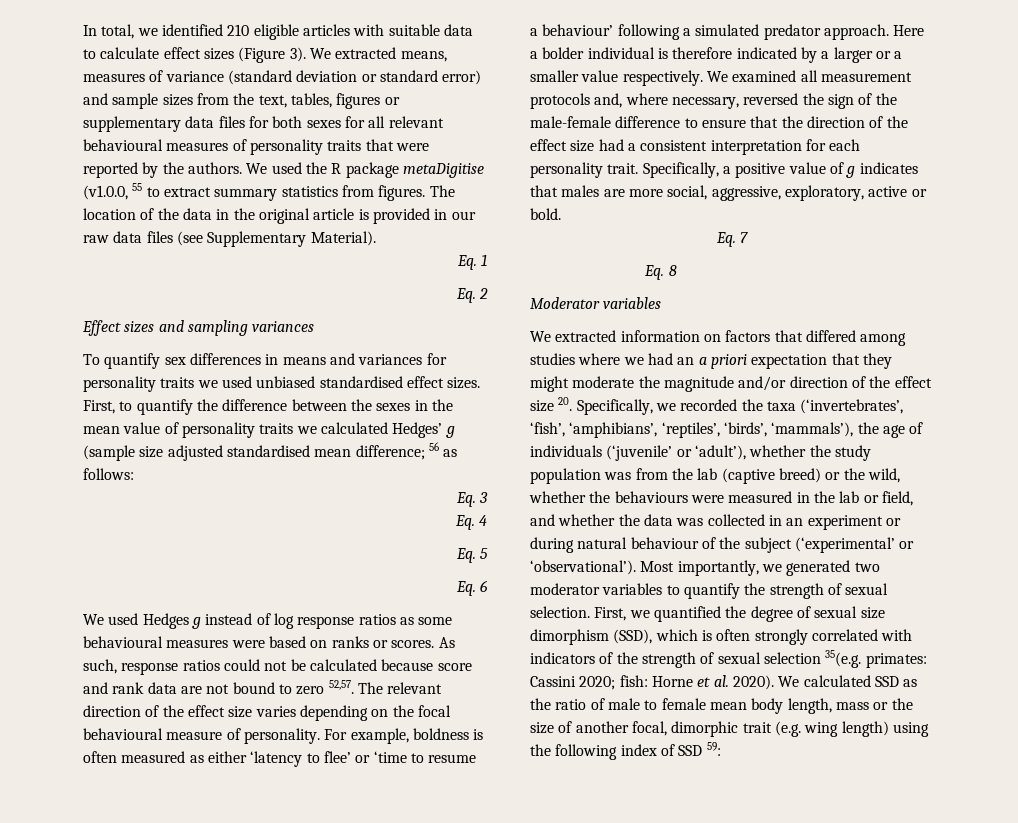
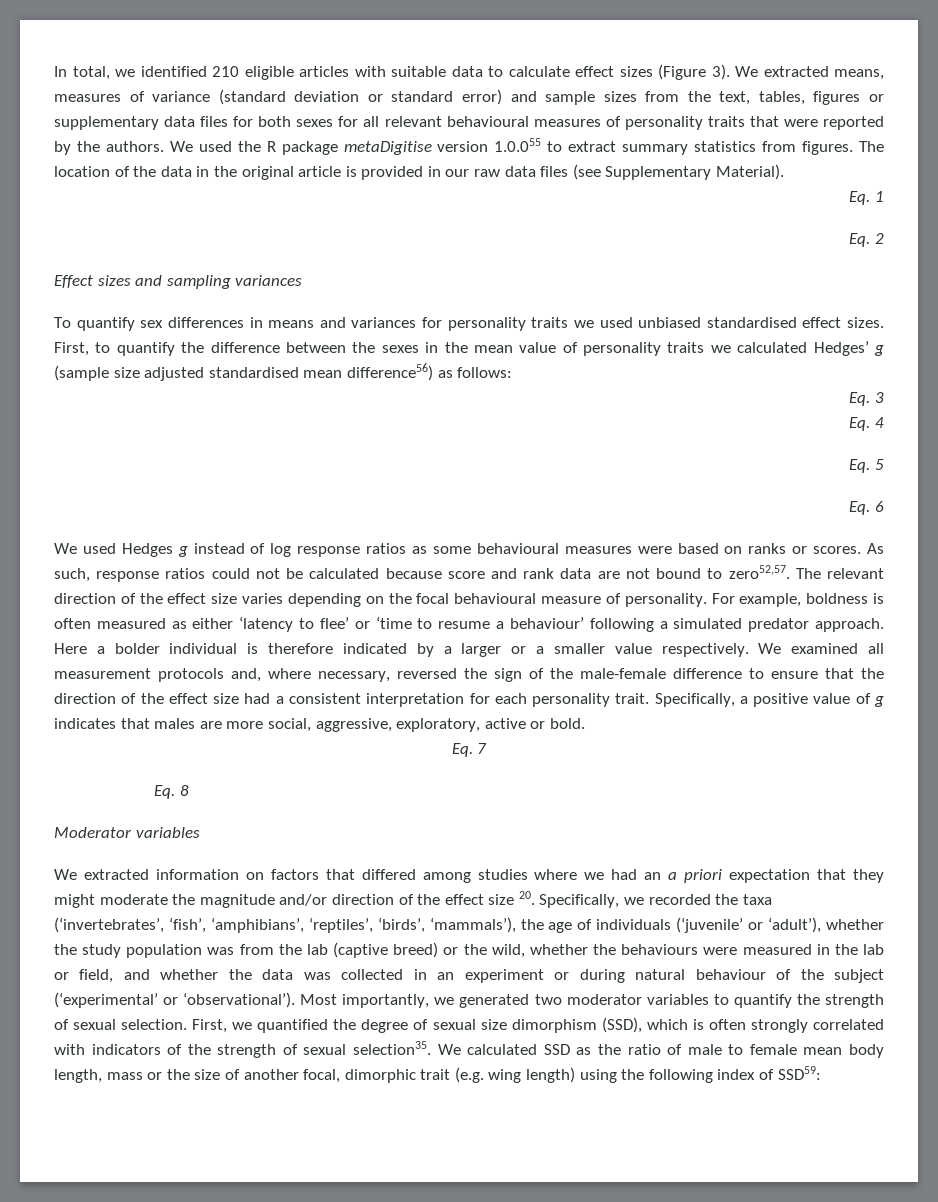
[83,183,143,200] (v1.0.0, 55 -> [437,138,542,152] version 1.0.055
[355,442,439,460] difference; 56 -> [346,363,433,381] difference56)
[296,680,354,695] zero 52,57. -> [728,565,790,579] zero52,57.
[763,650,927,668] [530,675,774,690] selection 35(e.g. primates: Cassini 2020; fish: Horne et al. 2020). -> [353,1041,432,1055] selection35.
[678,742,721,756] SSD 59: -> [777,1066,821,1080] SSD59:

